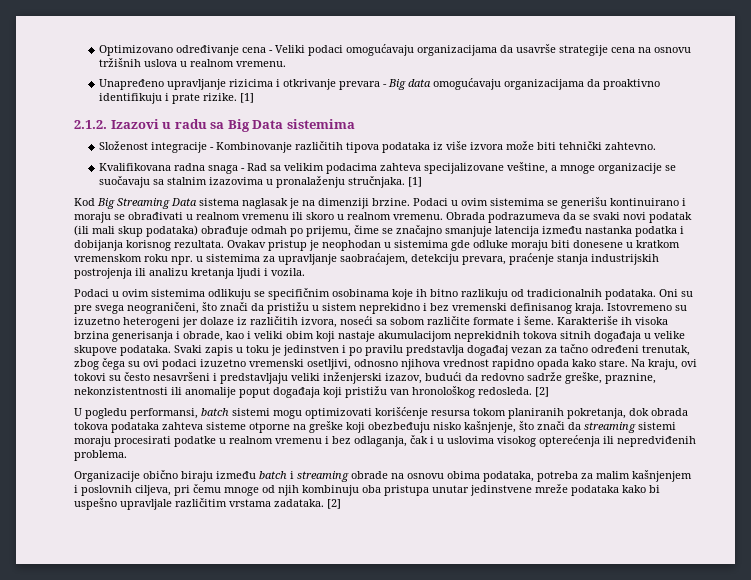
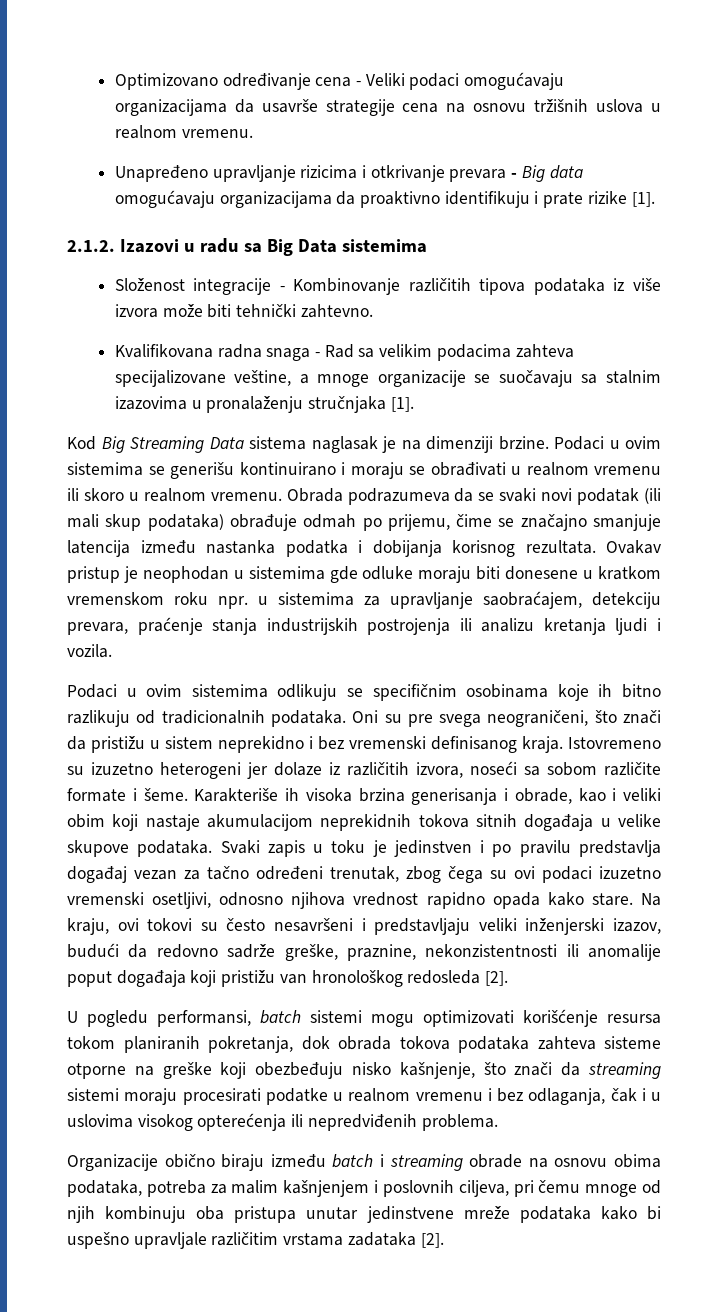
[202,93,254,103] rizike. [1] -> [587,191,655,207] rizike [1].
[347,176,422,188] stručnjaka. [1] -> [307,396,414,413] stručnjaka [1].
[478,387,549,397] redosleda. [2] -> [407,970,509,986] redosleda [2].
[274,499,341,509] zadataka. [2] -> [347,1232,444,1248] zadataka [2].

